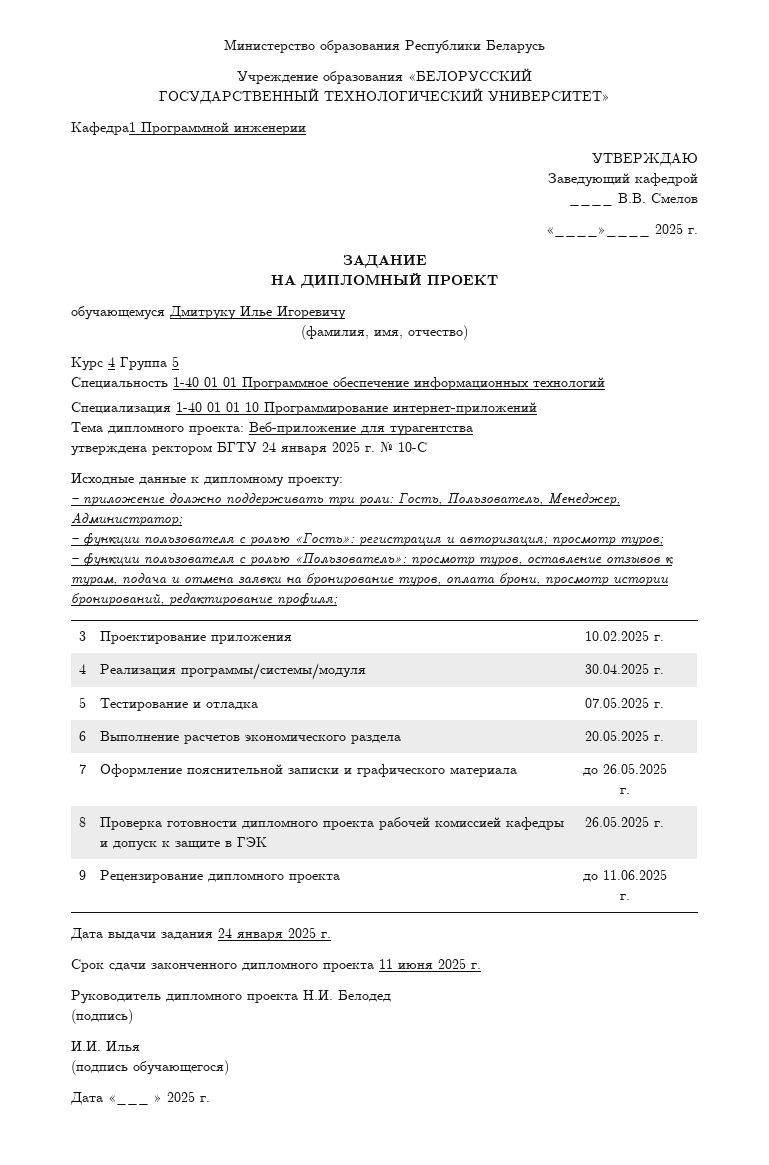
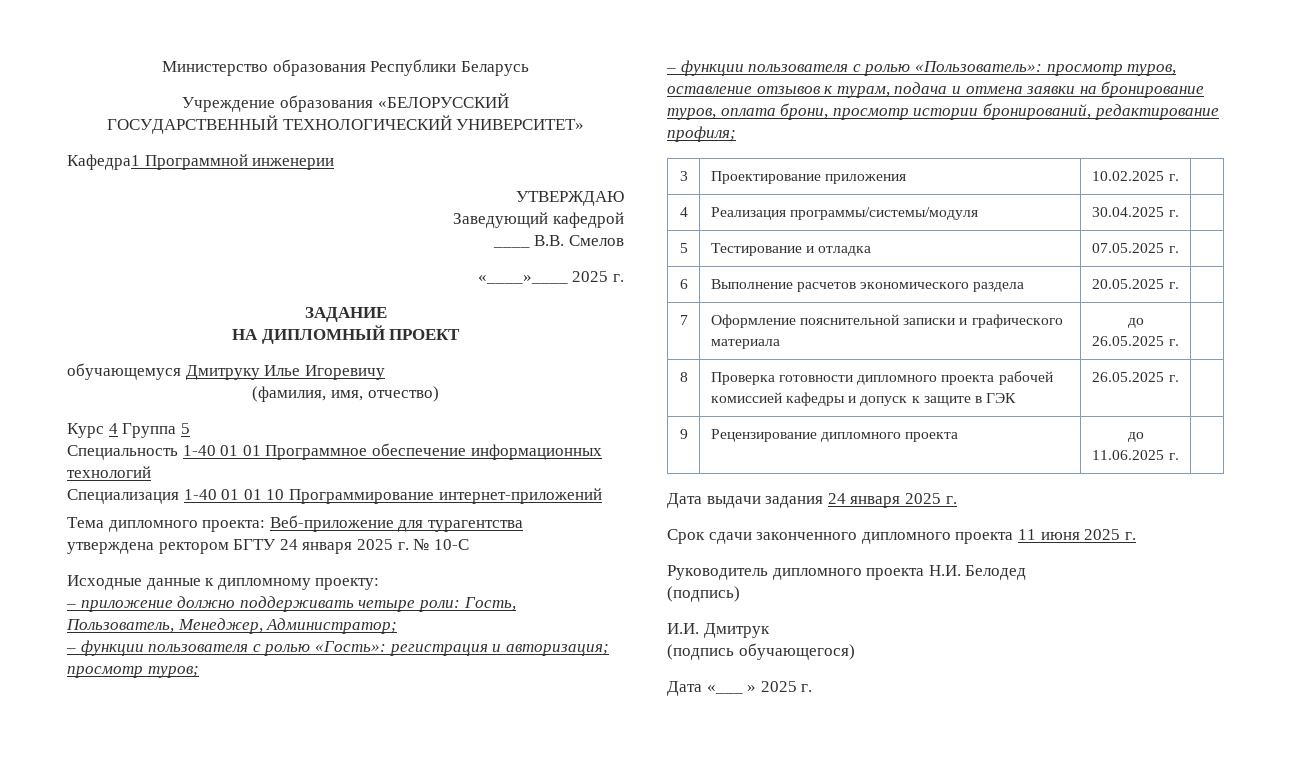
[328,497,355,507] три -> [358,600,416,612] четыре
[106,1041,140,1052] Илья -> [703,623,770,638] Дмитрук

